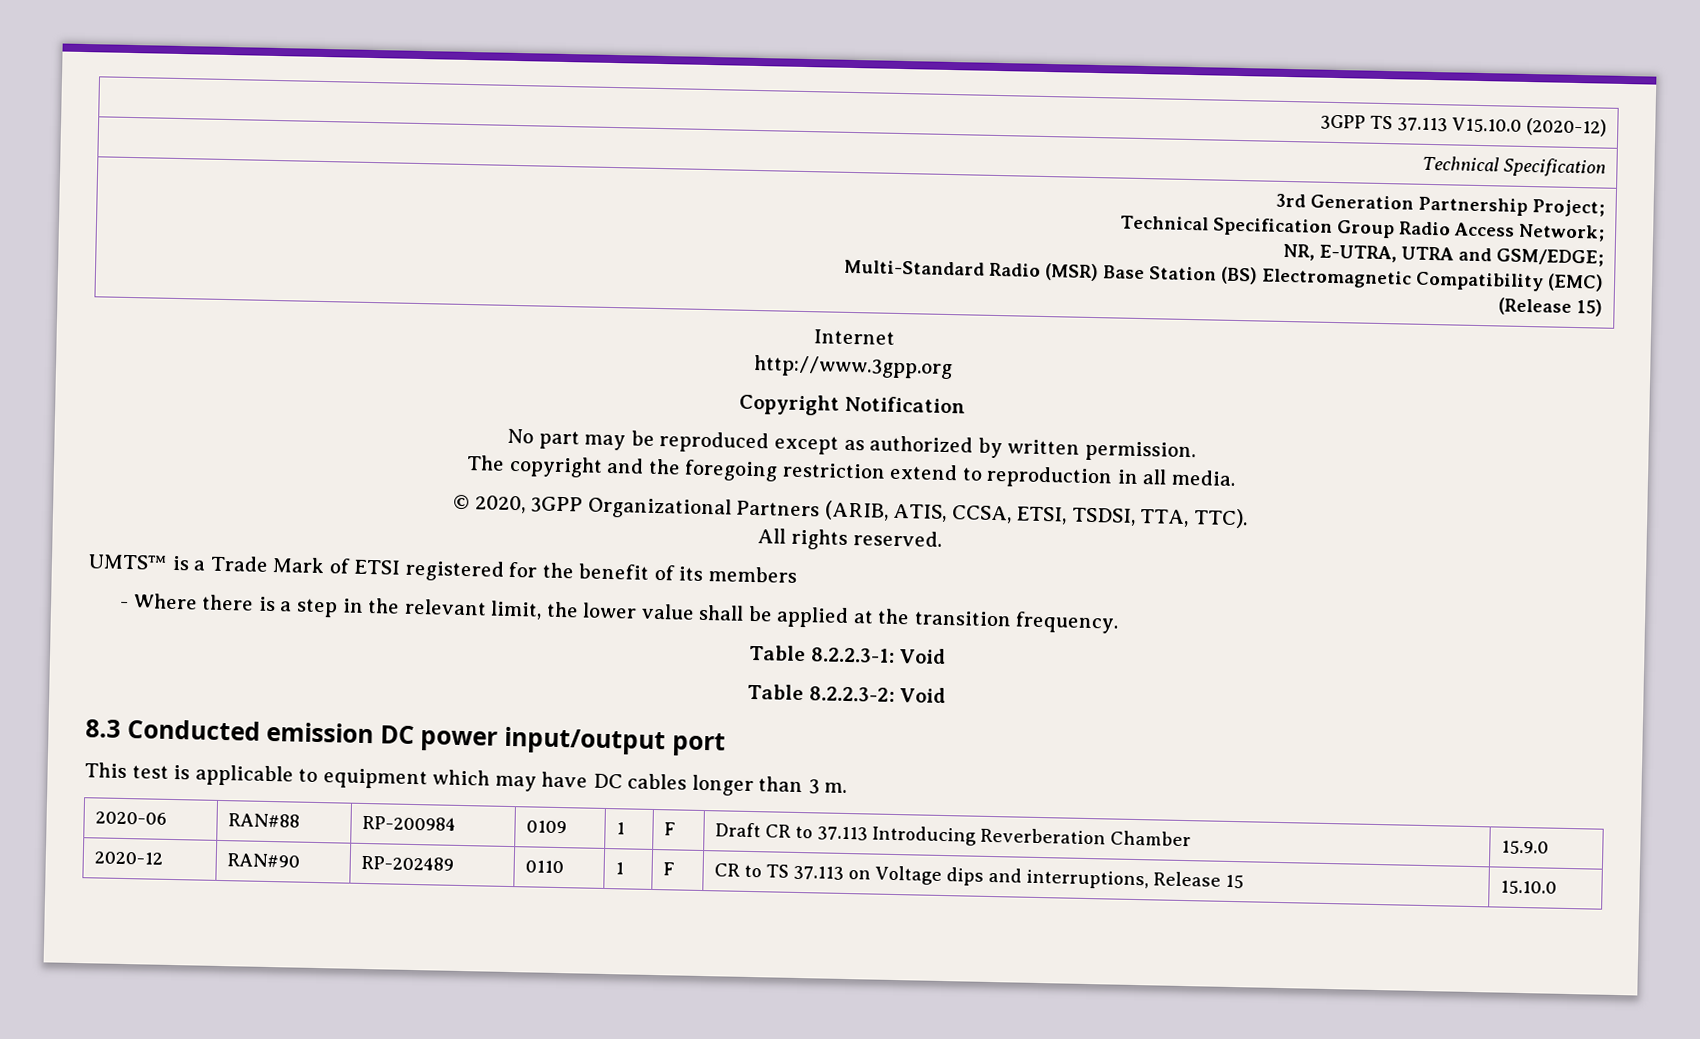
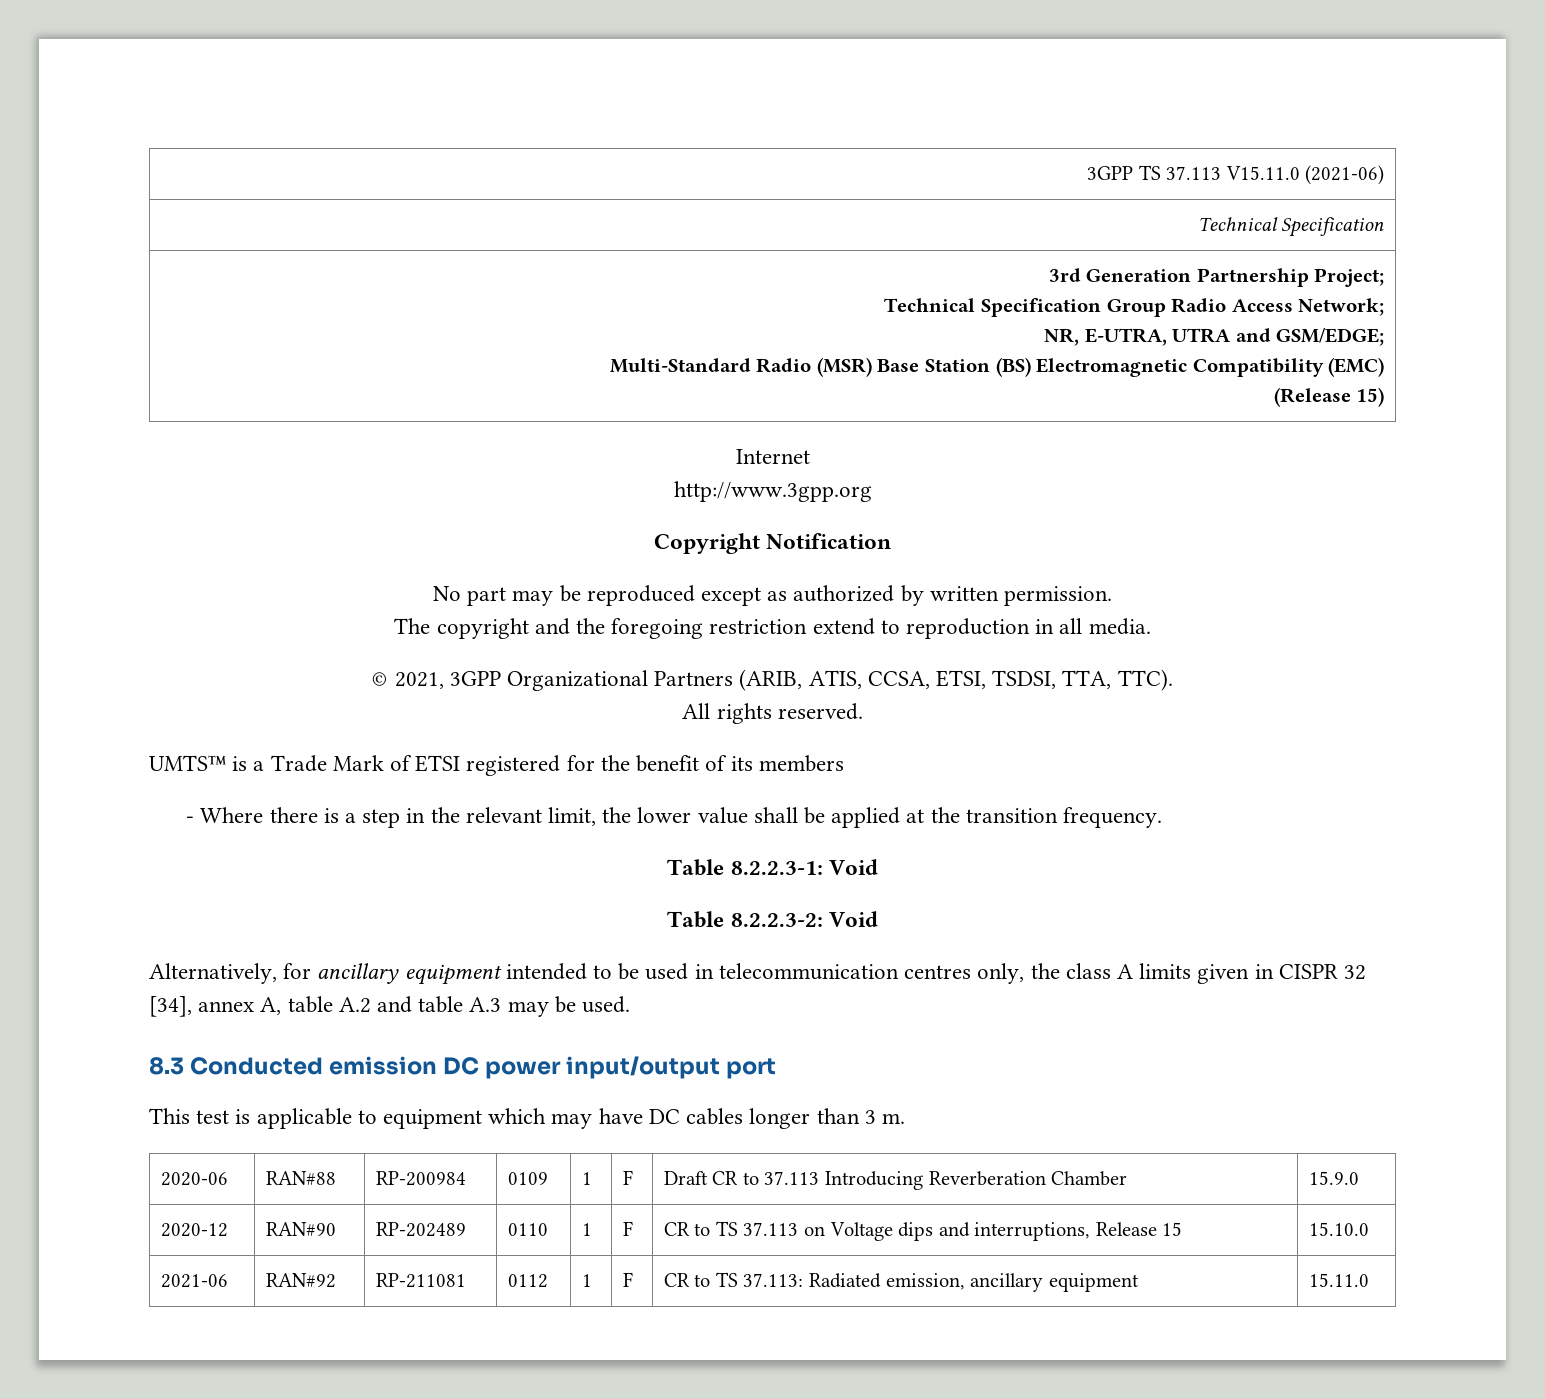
[1451,117,1607,137] V15.10.0 (2020-12) -> [1225,165,1385,185] V15.11.0 (2021-06)
[474,495,526,514] 2020, -> [394,672,444,689] 2021,
(947, 695) none -> [149,963,1366,985] [149,996,631,1017] // Alternatively, for ancillary equipment intended to be used in telecommunication centres only, the class A limits given in CISPR 32 [34], annex A, table A.2 and table A.3 may be used.
(1558, 887) none -> [160,1274,228,1288] [265,1273,336,1288] [375,1273,466,1288] [507,1274,548,1288] [581,1274,592,1287] [622,1272,633,1287] [663,1272,1139,1292] [1308,1273,1369,1287] // 2021-06 | RAN#92 | RP-211081 | 0112 | 1 | F | CR to TS 37.113: Radiated emission, ancillary equipment | 15.11.0

